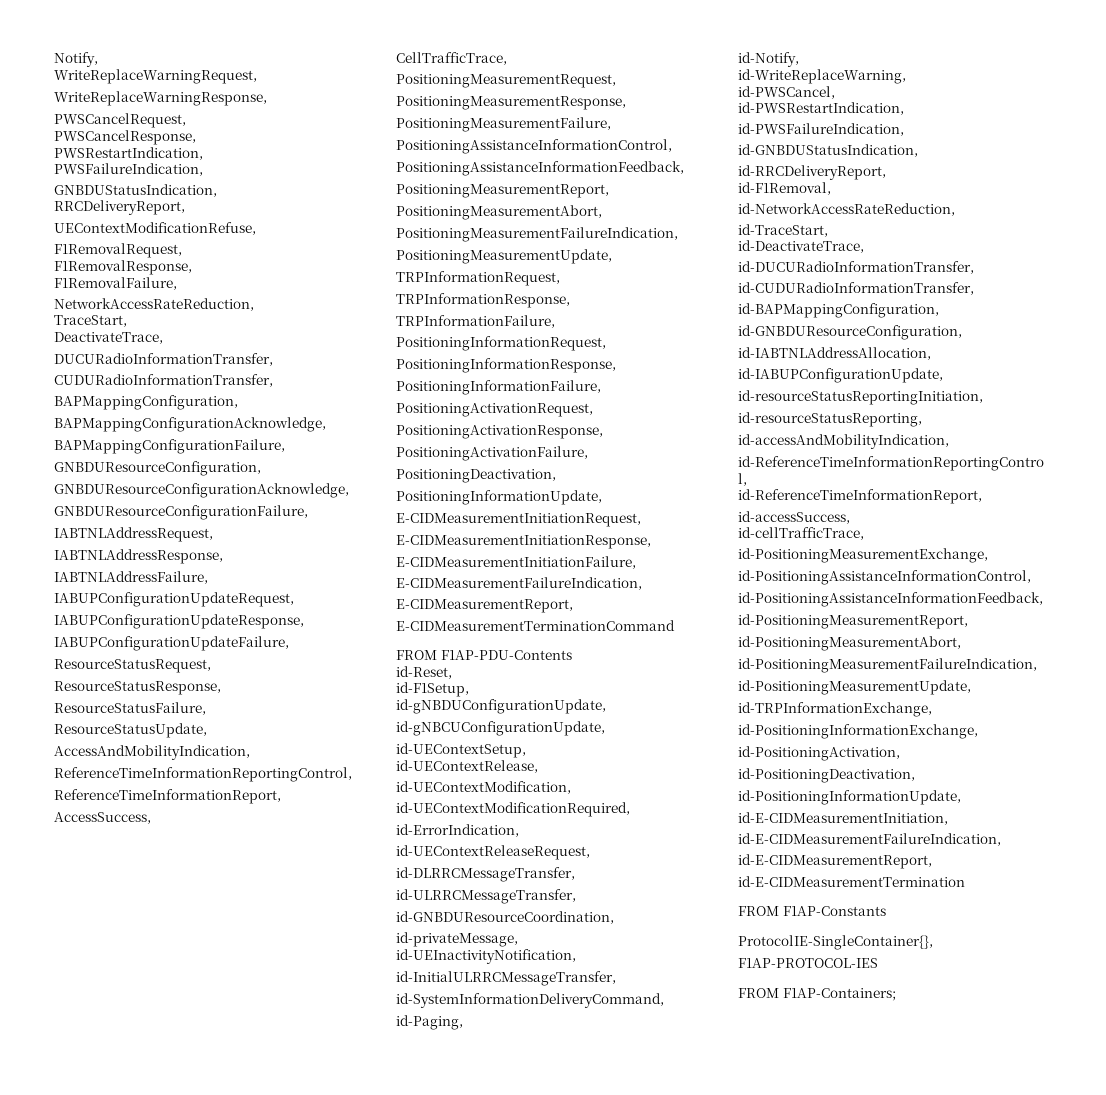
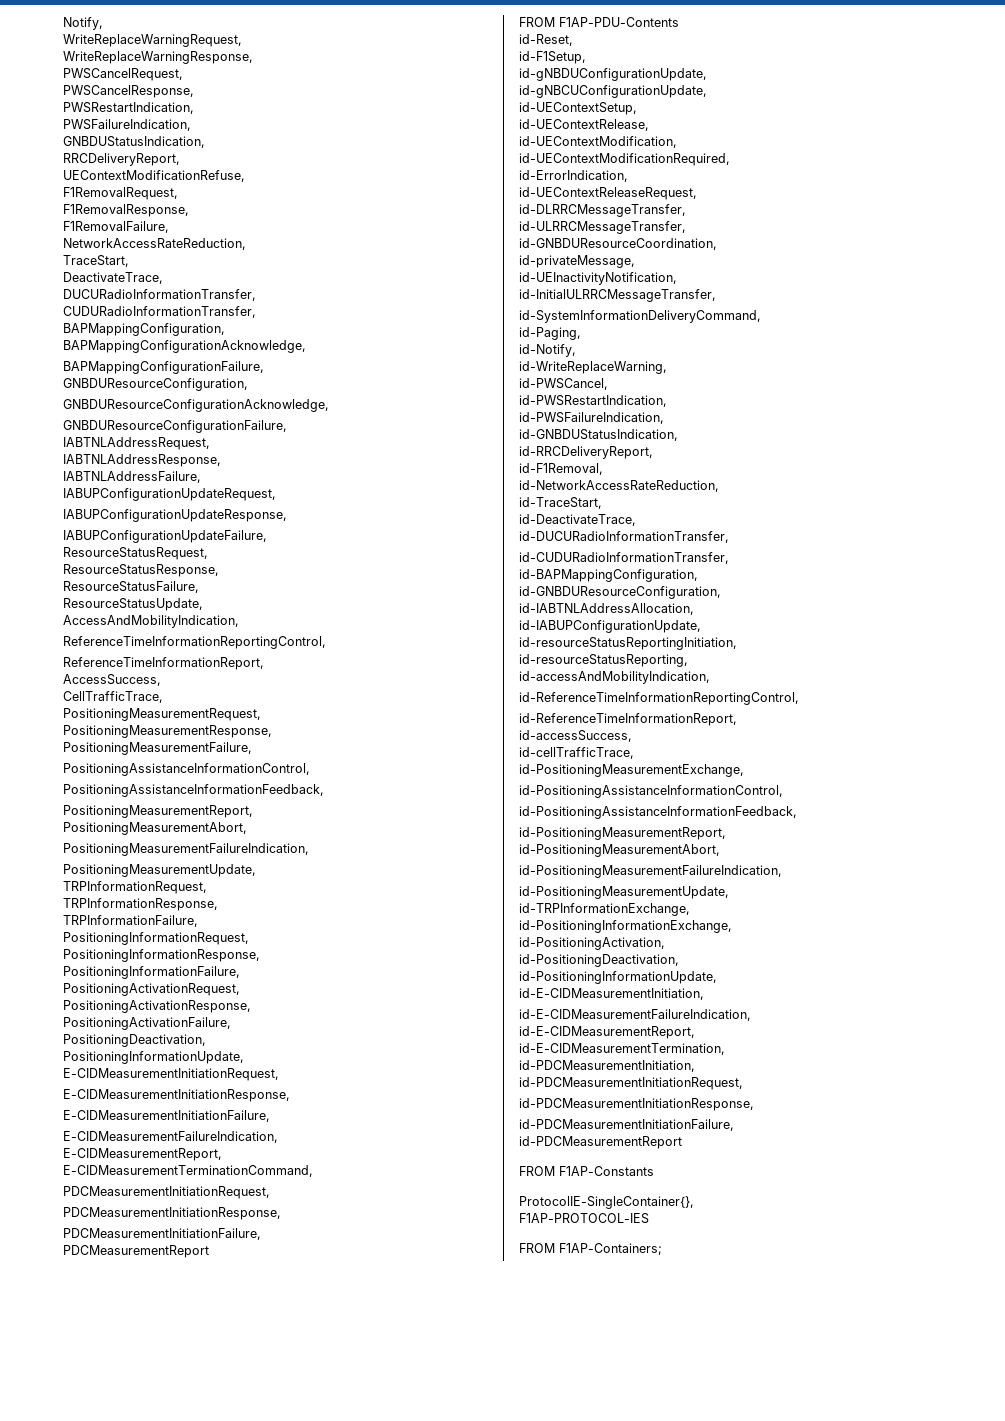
[396,620,675,631] E-CIDMeasurementTerminationCommand -> [63,1165,313,1177] [63,1186,270,1199] [63,1207,281,1220] [63,1228,261,1240] [63,1245,209,1258] E-CIDMeasurementTerminationCommand, // PDCMeasurementInitiationRequest, // PDCMeasurementInitiationResponse, // PDCMeasurementInitiationFailure, // PDCMeasurementReport
[738,876,965,887] id-E-CIDMeasurementTermination -> [519,1043,725,1055] [519,1060,695,1072] [519,1077,743,1090] [519,1098,754,1111] [519,1119,734,1131] [519,1136,682,1149] id-E-CIDMeasurementTermination, // id-PDCMeasurementInitiation, // id-PDCMeasurementInitiationRequest, // id-PDCMeasurementInitiationResponse, // id-PDCMeasurementInitiationFailure, // id-PDCMeasurementReport

